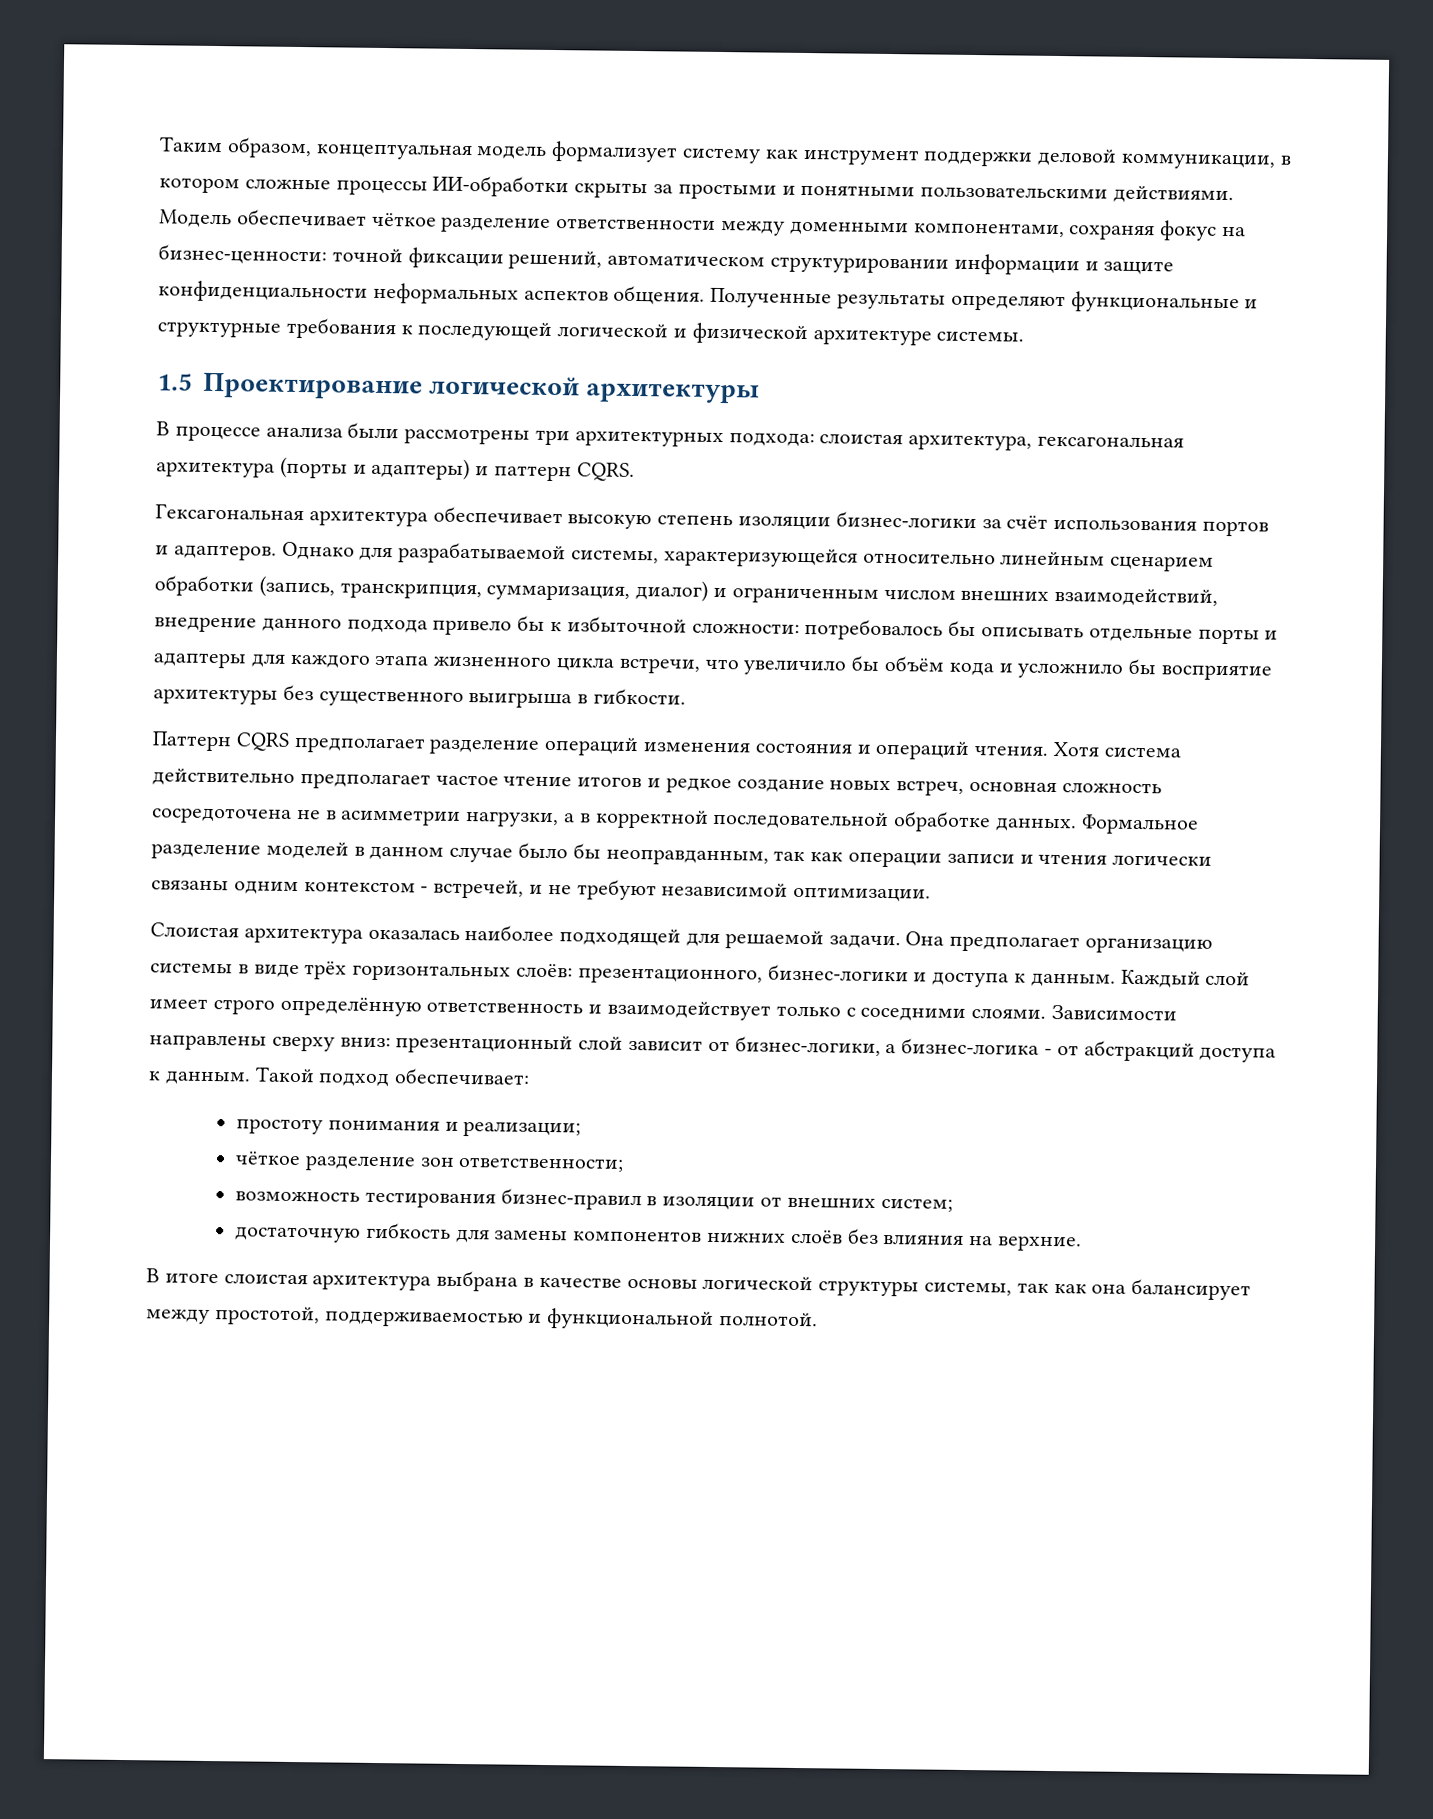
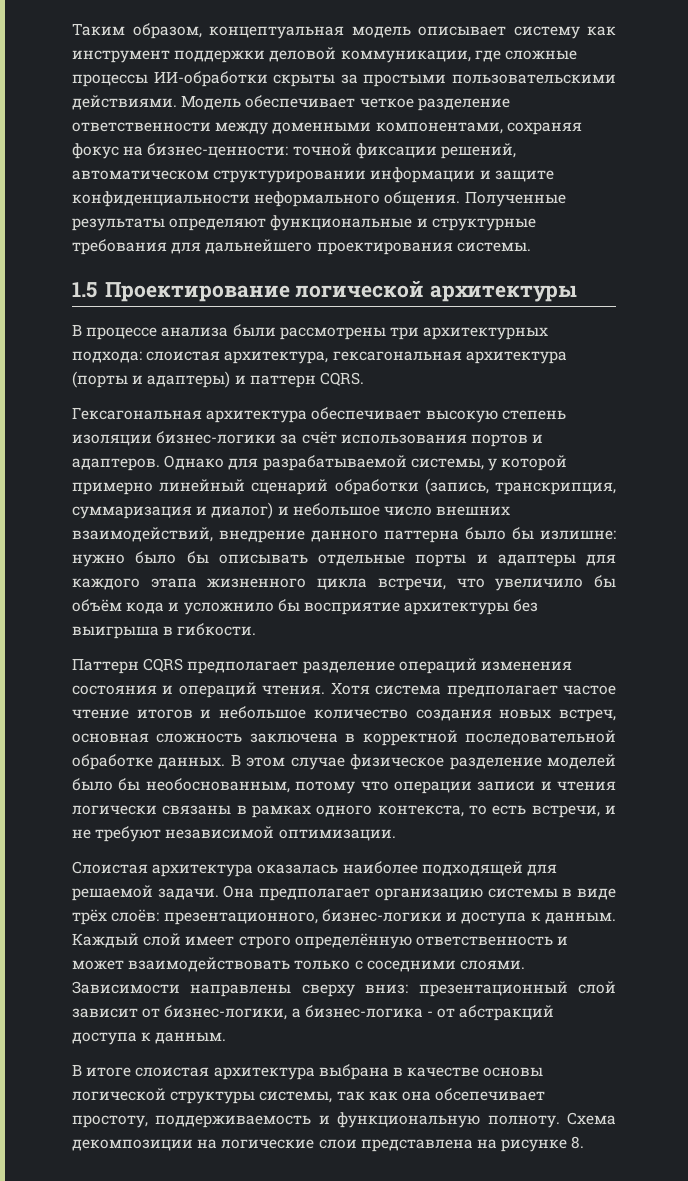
[551,140,679,163] формализует -> [418,26,506,36] описывает
[1279,155,1291,165] [159,177,240,194] в котором -> [474,50,501,62] где
[781,184,916,197] и понятными -> (447, 80) none
[371,212,437,227] чёткое -> [359,98,414,108] четкое
[372,282,609,305] неформальных аспектов -> [254,191,381,207] неформального
[400,321,932,346] к последующей логической и физической архитектуре -> [171,239,453,255] для дальнейшего проектирования
[663,547,1215,572] [154,575,1219,606] [154,615,944,641] характеризующейся относительно линейным сценарием обработки (запись, транскрипция, суммаризация, диалог) и ограниченным числом внешних взаимодействий, внедрение данного подхода привело бы к избыточной сложности: потребовалось -> [487,455,568,471] [72,478,616,495] [72,502,511,519] [72,527,616,543] [72,551,177,567] у которой примерно линейный сценарий обработки (запись, транскрипция, суммаризация и диалог) и небольшое число внешних взаимодействий, внедрение данного паттерна было бы излишне: нужно было
[318,690,464,707] существенного -> (539, 605) none
[152,768,295,786] действительно -> (442, 690) none
[665,777,825,794] редкое создание -> [219,706,492,721] небольшое количество создания
[151,807,576,828] сосредоточена не в асимметрии нагрузки, а -> [249,733,338,743] заключена
[1080,814,1199,835] [151,841,844,866] Формальное разделение моделей в данном случае было бы неоправданным, так как -> [230,754,617,770] [72,778,389,794] В этом случае физическое разделение моделей было бы необоснованным, потому что
[233,879,525,899] одним контекстом - встречей, -> [236,805,600,818] в рамках одного контекста, то есть встречи,
[352,964,512,982] горизонтальных -> (107, 917) none
[607,1000,772,1021] взаимодействует -> [72,957,291,972] может взаимодействовать
[254,1066,531,1087] [235,1118,582,1138] [234,1151,625,1172] [234,1188,953,1212] [234,1222,1083,1252] Такой подход обеспечивает: // простоту понимания и реализации; // чёткое разделение зон ответственности; // возможность тестирования бизнес-правил в изоляции от внешних систем; // достаточную гибкость для замены компонентов нижних слоёв без влияния на верхние. -> (227, 1038) none
[1131,1278,1252,1301] [146,1306,819,1331] балансирует между простотой, поддерживаемостью и функциональной полнотой. -> [435,1088,546,1101] [72,1112,617,1128] [72,1136,585,1152] обсепечивает простоту, поддерживаемость и функциональную полноту. Схема декомпозиции на логические слои представлена на рисунке 8.

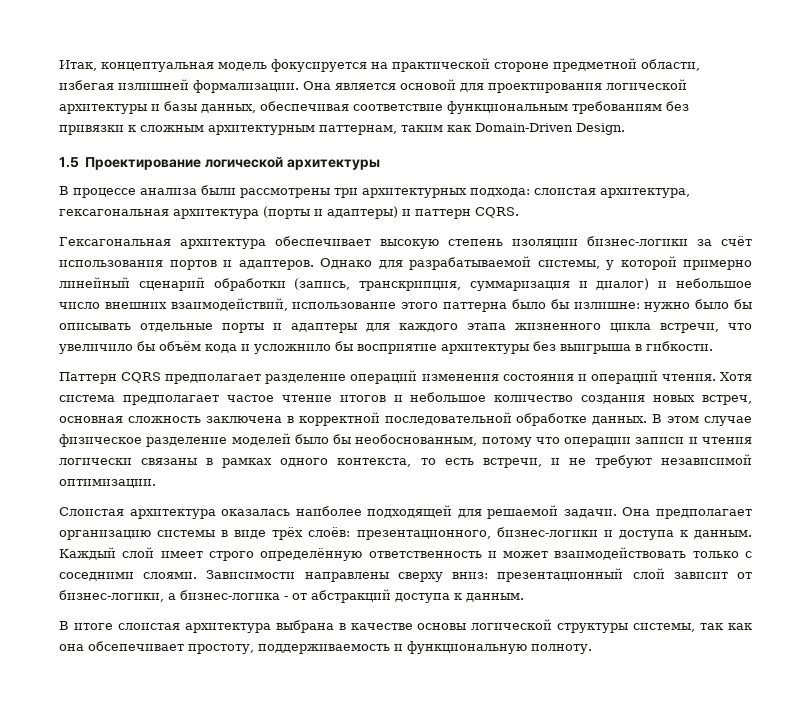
[72,23,616,39] [72,47,577,63] [72,71,617,87] [72,95,510,111] [72,122,582,135] [72,143,516,159] [72,167,554,183] [72,191,566,207] [72,215,536,231] [72,239,531,255] Таким образом, концептуальная модель описывает систему как инструмент поддержки деловой коммуникации, где сложные процессы ИИ-обработки скрыты за простыми пользовательскими действиями. Модель обеспечивает четкое разделение ответственности между доменными компонентами, сохраняя фокус на бизнес-ценности: точной фиксации решений, автоматическом структурировании информации и защите конфиденциальности неформального общения. Полученные результаты определяют функциональные и структурные требования для дальнейшего проектирования системы. -> [59,58,700,72] [59,79,687,93] [59,101,689,114] [59,123,625,135] Итак, концептуальная модель фокусируется на практической стороне предметной области, избегая излишней формализации. Она является основой для проектирования логической архитектуры и базы данных, обеспечивая соответствие функциональным требованиям без привязки к сложным архитектурным паттернам, таким как Domain-Driven Design.
[219,530,378,543] внедрение данного -> [292,302,439,309] использование этого
[567,1112,617,1125] [72,1136,585,1152] Схема декомпозиции на логические слои представлена на рисунке 8. -> (592, 649) none

